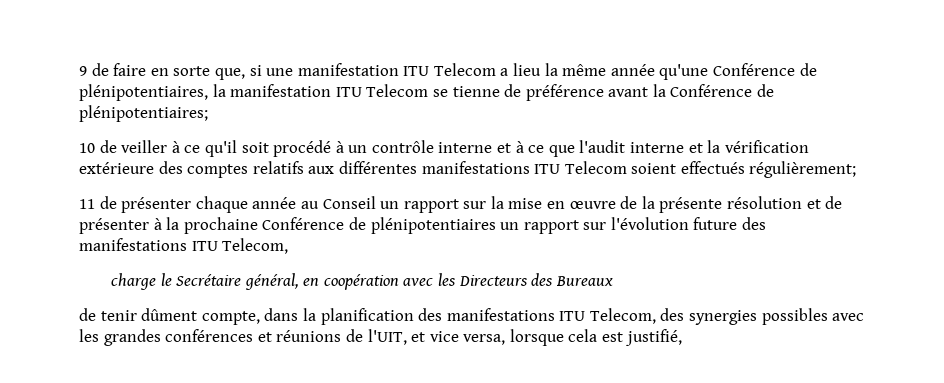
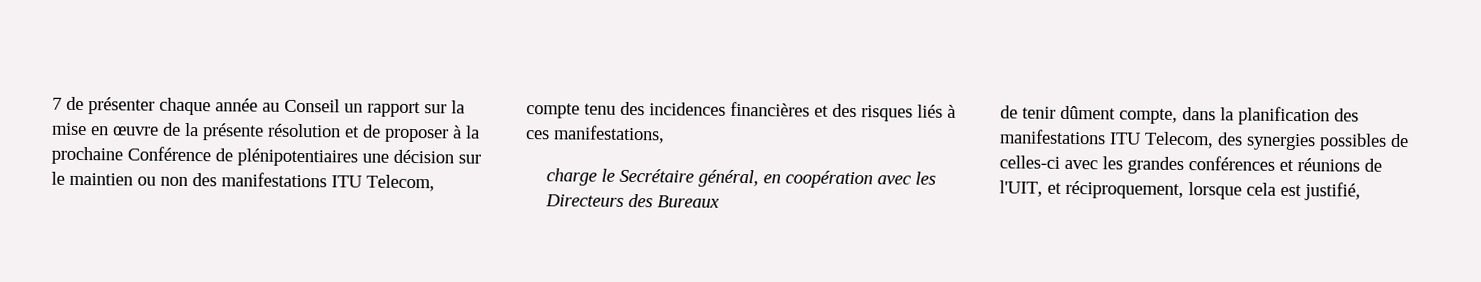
[79,63,817,80] [79,84,775,101] [79,105,208,122] [79,140,809,157] [79,161,857,178] [79,199,95,209] 9 de faire en sorte que, si une manifestation ITU Telecom a lieu la même année qu'une Conférence de plénipotentiaires, la manifestation ITU Telecom se tienne de préférence avant la Conférence de plénipotentiaires; // 10 de veiller à ce qu'il soit procédé à un contrôle interne et à ce que l'audit interne et la vérification extérieure des comptes relatifs aux différentes manifestations ITU Telecom soient effectués régulièrement; // 11 -> [52,97,62,110] 7
[79,218,149,234] présenter -> [384,128,449,143] proposer
[500,217,767,234] [79,238,289,254] un rapport sur l'évolution future des manifestations ITU Telecom, -> [362,149,481,164] [51,171,435,192] [526,101,956,122] [526,125,665,144] une décision sur le maintien ou non des manifestations ITU Telecom, compte tenu des incidences financières et des risques liés à ces manifestations,
(828, 316) none -> [1390,133,1409,148] [999,155,1060,169] de celles-ci
[429,331,506,345] vice versa, -> [1065,180,1184,200] réciproquement,

